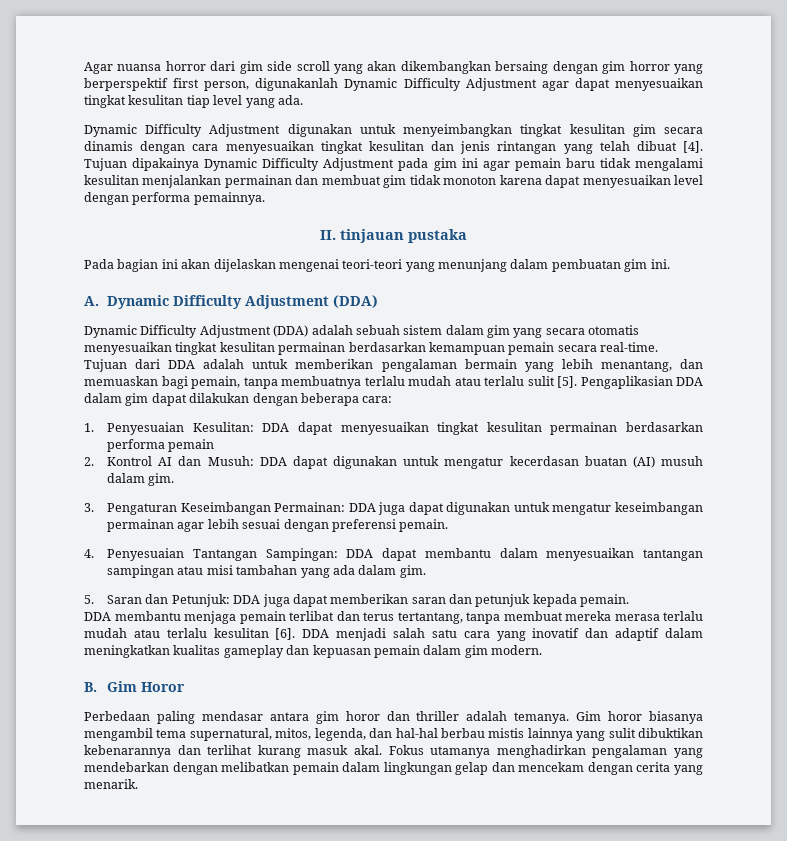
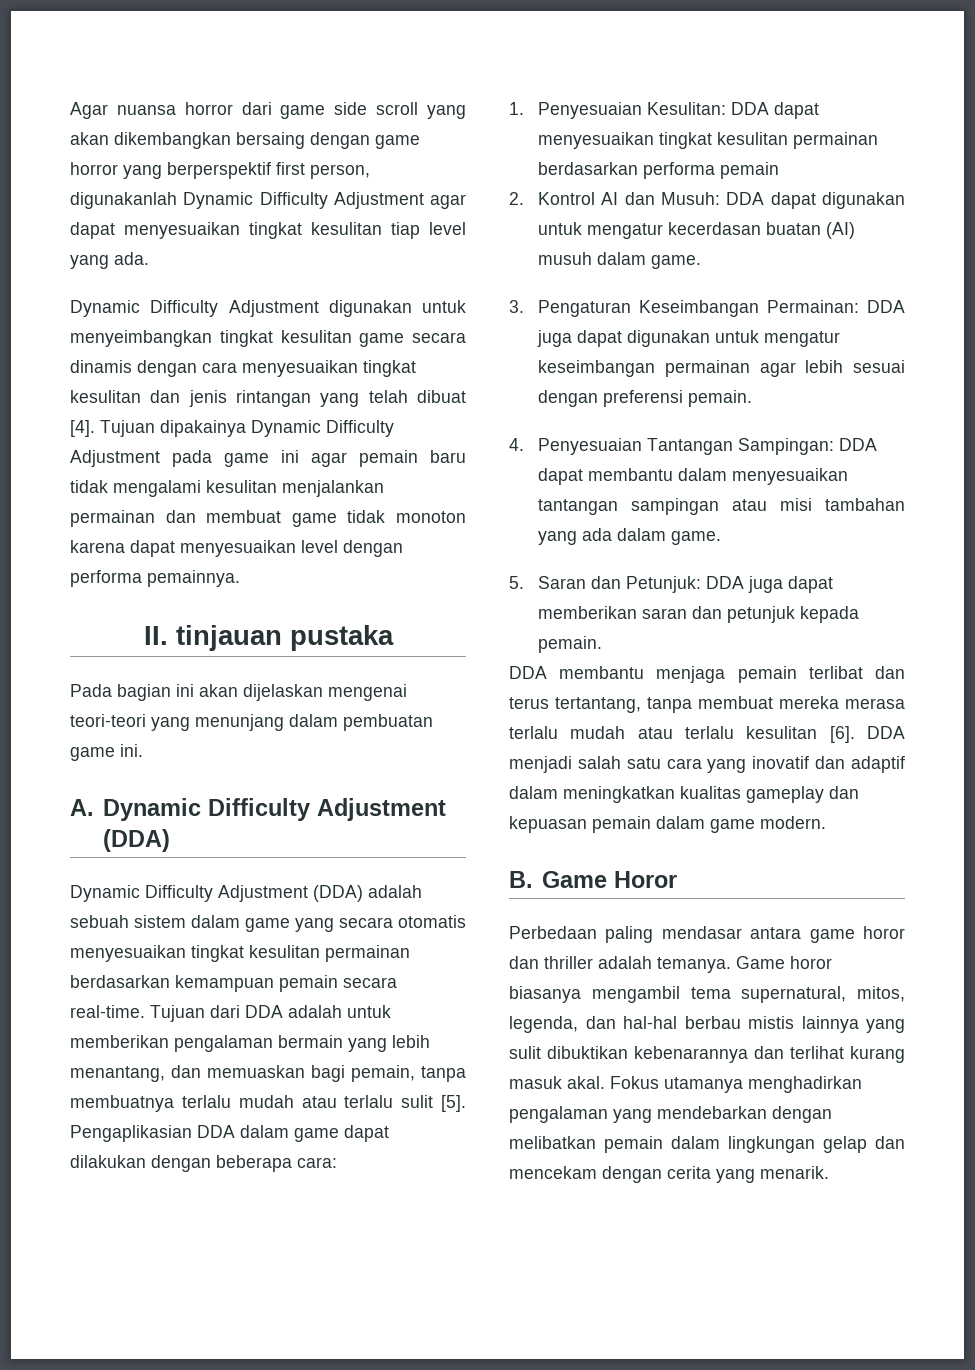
[239,61,263,74] gim -> [280,105,326,119] game
[602,61,626,74] gim -> [375,135,420,149] game
[632,124,656,137] gim -> [359,333,405,347] game
[433,158,457,171] gim -> [224,453,269,467] game
[383,175,407,188] gim -> [291,513,337,527] game
[624,259,648,272] gim -> [70,747,115,761] game
[487,325,510,338] gim -> [245,918,290,932] game
[125,393,149,406] gim -> [294,1128,339,1142] game
[148,473,175,486] gim. -> [651,255,702,269] game.
[399,565,426,578] gim. -> [671,531,722,545] game.
[464,645,488,658] gim -> [710,819,755,833] game
[107,681,138,692] Gim -> [541,871,607,888] Game
[315,711,339,724] gim -> [809,929,855,943] game
[576,711,602,721] Gim -> [736,956,785,969] Game

